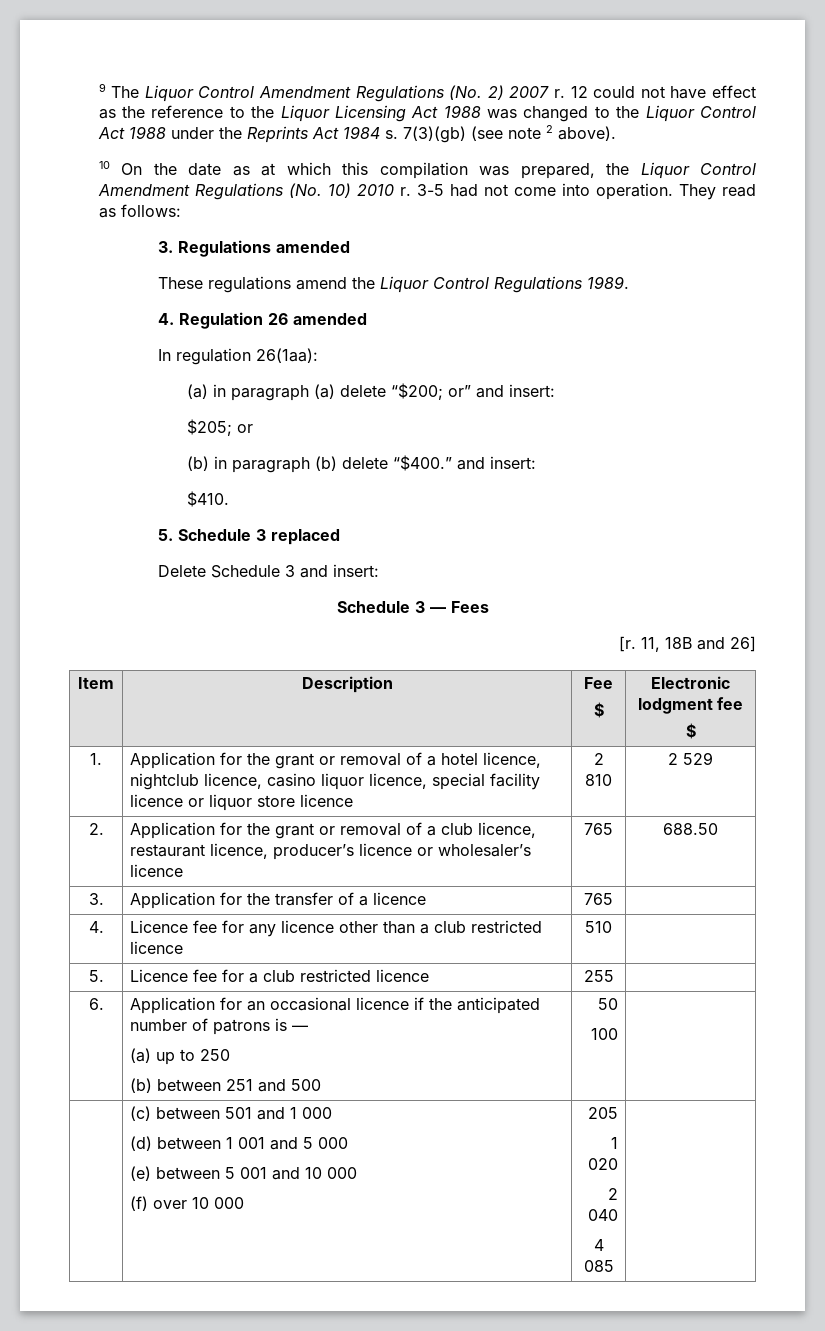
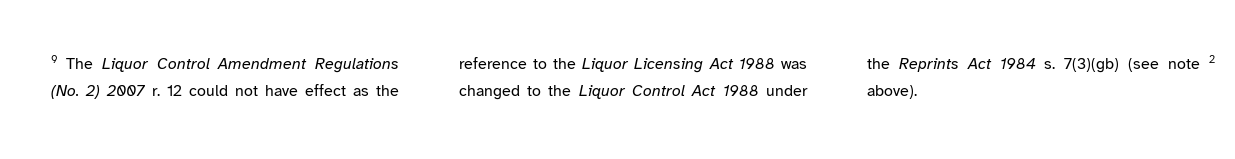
[98,161,756,179] [97,183,757,200] [98,204,181,218] [157,240,350,257] [157,276,629,293] [157,312,367,329] [157,348,318,365] [187,383,556,401] [187,419,254,436] [187,455,537,473] [187,491,230,507] [157,529,340,545] [157,564,379,578] [336,601,489,613] [619,636,756,652] [78,677,114,689] [301,676,393,693] [584,677,613,689] [593,702,604,718] [651,676,730,689] [637,697,744,714] [685,723,696,739] [90,753,102,765] [130,752,542,769] [130,773,541,790] [130,794,354,811] [593,753,604,765] [585,774,612,786] [668,752,713,765] [88,823,104,835] [130,822,537,839] [130,843,532,860] [130,864,184,877] [584,823,613,835] [663,823,718,835] [88,893,104,905] [130,892,427,909] [584,893,613,905] [88,921,104,933] [130,920,543,937] [130,941,184,954] [585,921,612,933] [88,970,104,982] [130,969,430,983] [583,970,614,982] [88,998,104,1010] [130,997,541,1014] [130,1018,309,1035] [130,1048,231,1065] [130,1078,322,1093] [597,998,618,1010] [590,1028,618,1040] [130,1106,333,1121] [130,1136,349,1151] [130,1166,358,1181] [130,1196,245,1211] [587,1107,618,1119] [610,1137,618,1149] [587,1158,618,1170] [607,1188,618,1200] [587,1209,618,1221] [593,1239,604,1251] [583,1260,614,1272] // 10 On the date as at which this compilation was prepared, the Liquor Control Amendment Regulations (No. 10) 2010 r. 3-5 had not come into operation. They read as follows: // 3. Regulations amended // These regulations amend the Liquor Control Regulations 1989. // 4. Regulation 26 amended // In regulation 26(1aa): // (a) in paragraph (a) delete “$200; or” and insert: // $205; or // (b) in paragraph (b) delete “$400.” and insert: // $410. // 5. Schedule 3 replaced // Delete Schedule 3 and insert: // Schedule 3 — Fees // [r. 11, 18B and 26] // Item | Description | Fee // $ | Electronic lodgment fee // $ // 1. | Application for the grant or removal of a hotel licence, nightclub licence, casino liquor licence, special facility licence or liquor store licence | 2 810 | 2 529 // 2. | Application for the grant or removal of a club licence, restaurant licence, producer’s licence or wholesaler’s licence | 765 | 688.50 // 3. | Application for the transfer of a licence | 765 | // 4. | Licence fee for any licence other than a club restricted licence | 510 | // 5. | Licence fee for a club restricted licence | 255 | // 6. | Application for an occasional licence if the anticipated number of patrons is — // (a) up to 250 // (b) between 251 and 500 | 50 // 100 | // | (c) between 501 and 1 000 // (d) between 1 001 and 5 000 // (e) between 5 001 and 10 000 // (f) over 10 000 | 205 // 1 020 // 2 040 // 4 085 | -> (917, 92) none

